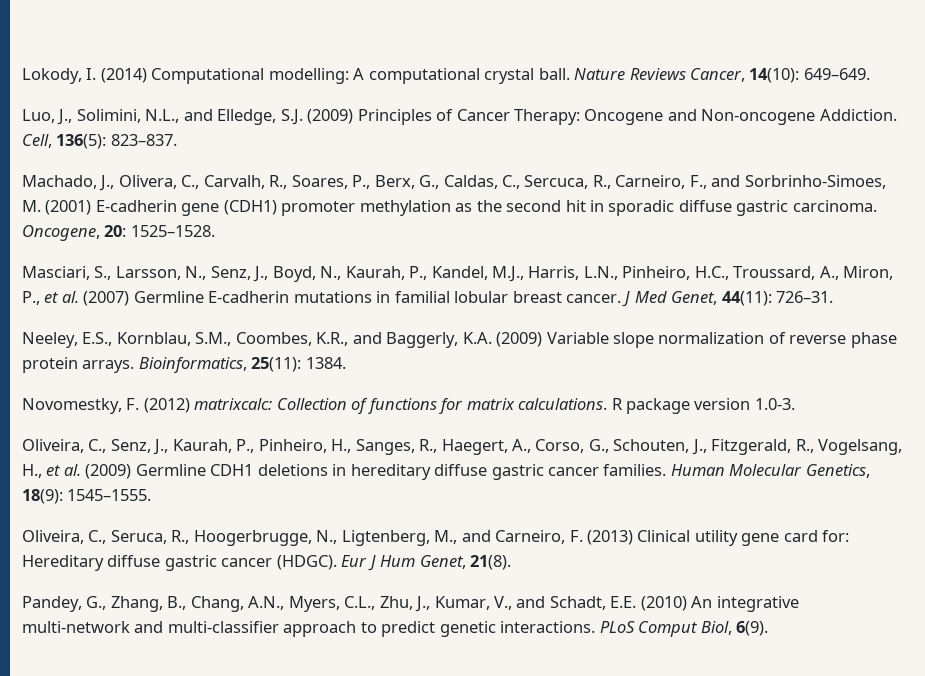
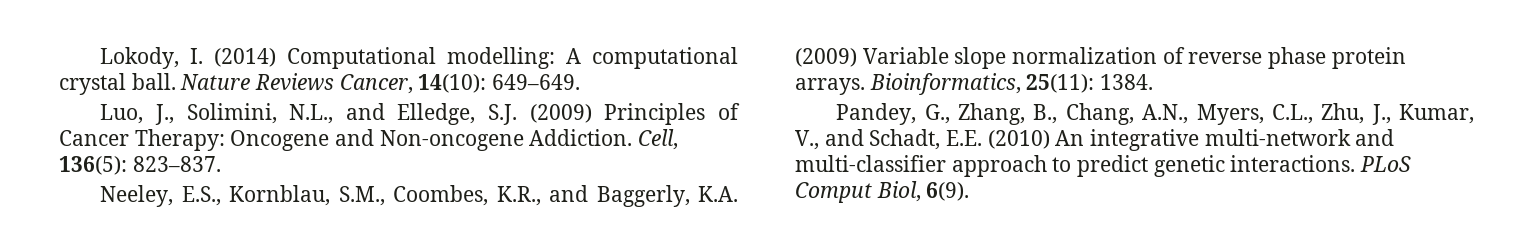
[22,175,886,191] [22,200,877,216] [22,225,215,241] [22,266,894,282] [22,291,834,307] // Machado, J., Olivera, C., Carvalh, R., Soares, P., Berx, G., Caldas, C., Sercuca, R., Carneiro, F., and Sorbrinho-Simoes, M. (2001) E-cadherin gene (CDH1) promoter methylation as the second hit in sporadic diffuse gastric carcinoma. Oncogene, 20: 1525–1528. // Masciari, S., Larsson, N., Senz, J., Boyd, N., Kaurah, P., Kandel, M.J., Harris, L.N., Pinheiro, H.C., Troussard, A., Miron, P., et al. (2007) Germline E-cadherin mutations in familial lobular breast cancer. J Med Genet, 44(11): 726–31. -> (221, 164) none
[22,398,795,414] [22,439,903,455] [22,464,870,480] [22,489,152,504] [22,530,850,546] [22,555,512,571] // Novomestky, F. (2012) matrixcalc: Collection of functions for matrix calculations. R package version 1.0-3. // Oliveira, C., Senz, J., Kaurah, P., Pinheiro, H., Sanges, R., Haegert, A., Corso, G., Schouten, J., Fitzgerald, R., Vogelsang, H., et al. (2009) Germline CDH1 deletions in hereditary diffuse gastric cancer families. Human Molecular Genetics, 18(9): 1545–1555. // Oliveira, C., Seruca, R., Hoogerbrugge, N., Ligtenberg, M., and Carneiro, F. (2013) Clinical utility gene card for: Hereditary diffuse gastric cancer (HDGC). Eur J Hum Genet, 21(8). -> (1154, 82) none

